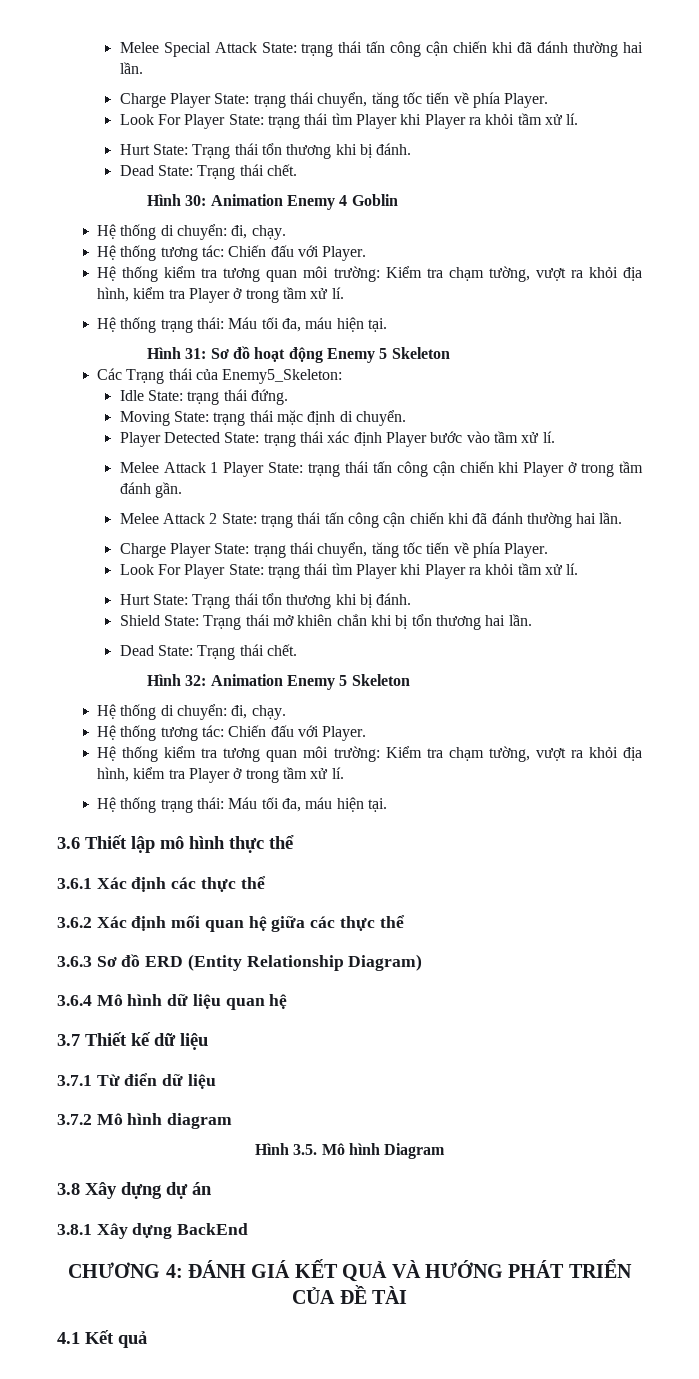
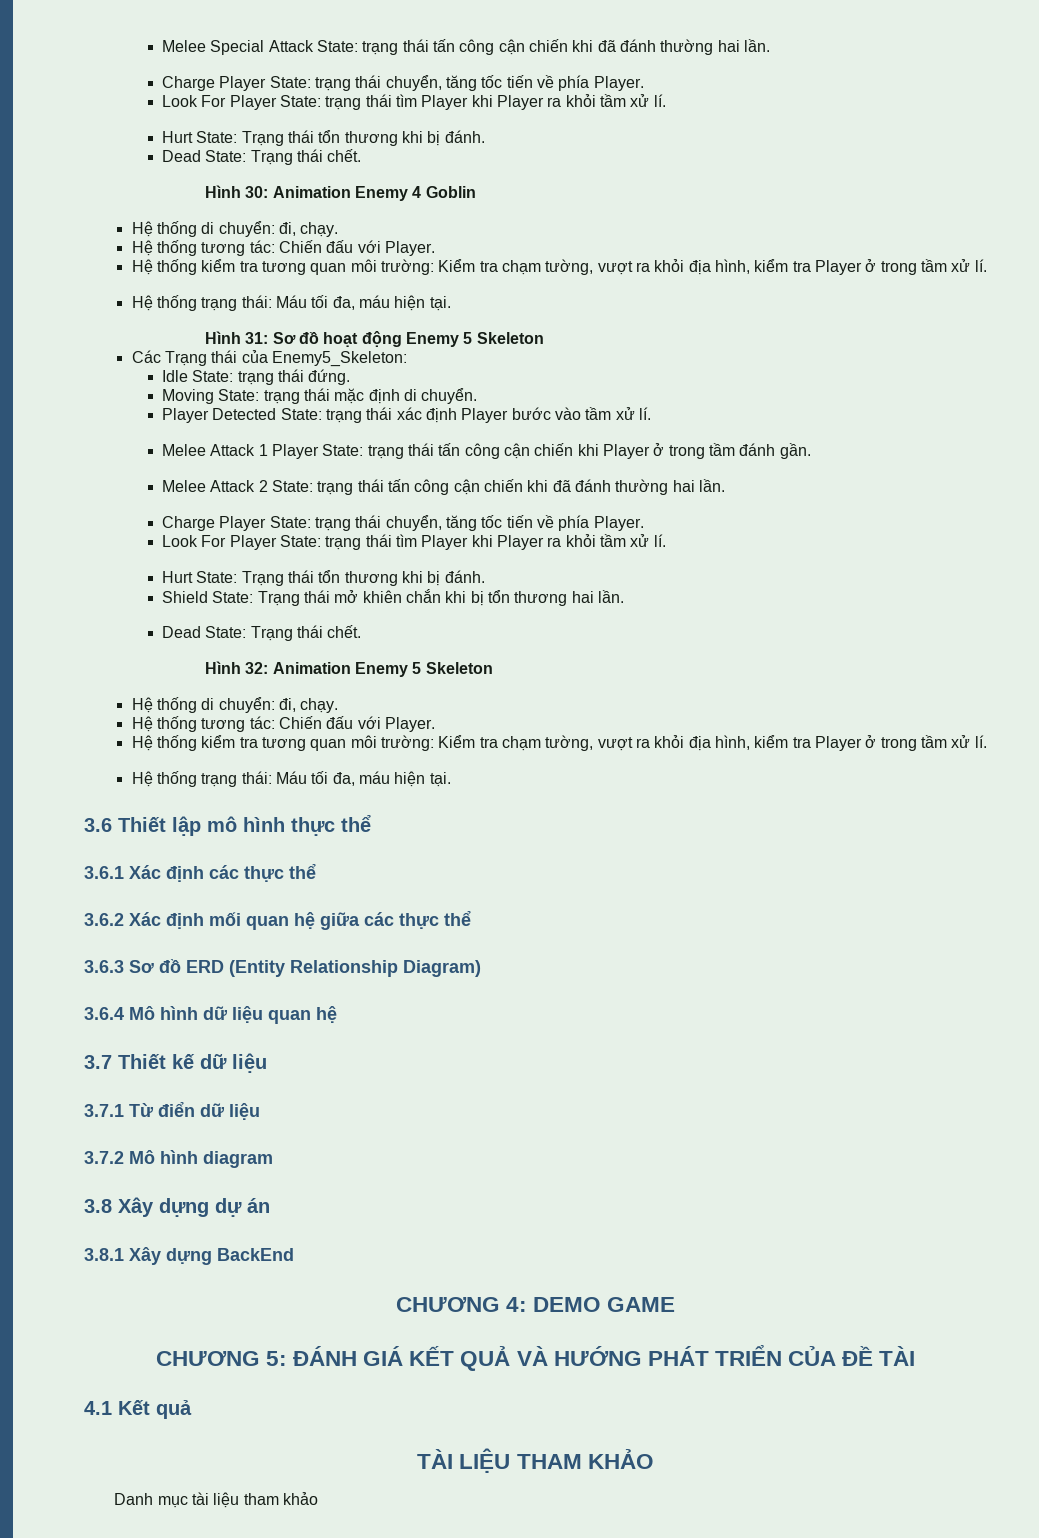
[254,1143,446,1159] // Hình 3.5. Mô hình Diagram -> (273, 1159) none
(183, 1271) none -> [533,1297,676,1312] [156,1351,288,1366] DEMO GAME // CHƯƠNG 5:
(147, 1339) none -> [417,1448,654,1473] [114,1492,318,1508] // TÀI LIỆU THAM KHẢO // Danh mục tài liệu tham khảo

